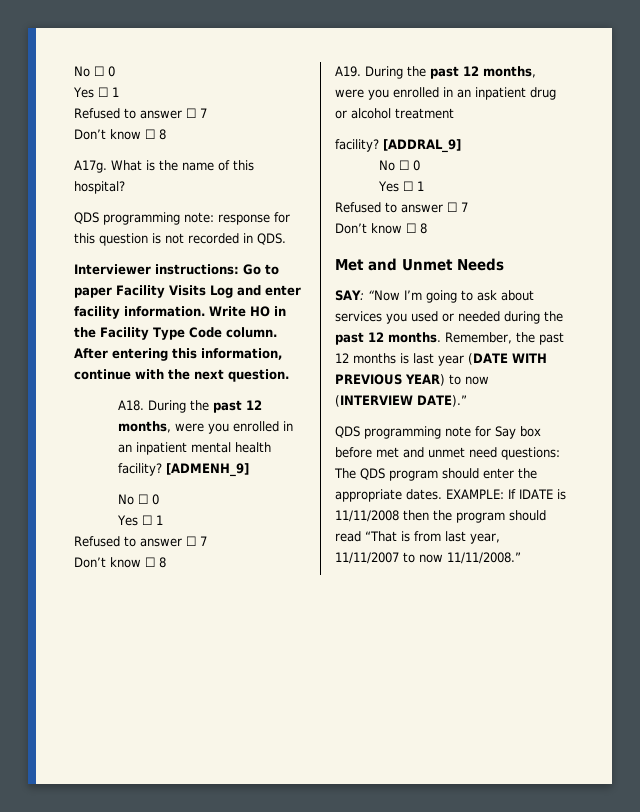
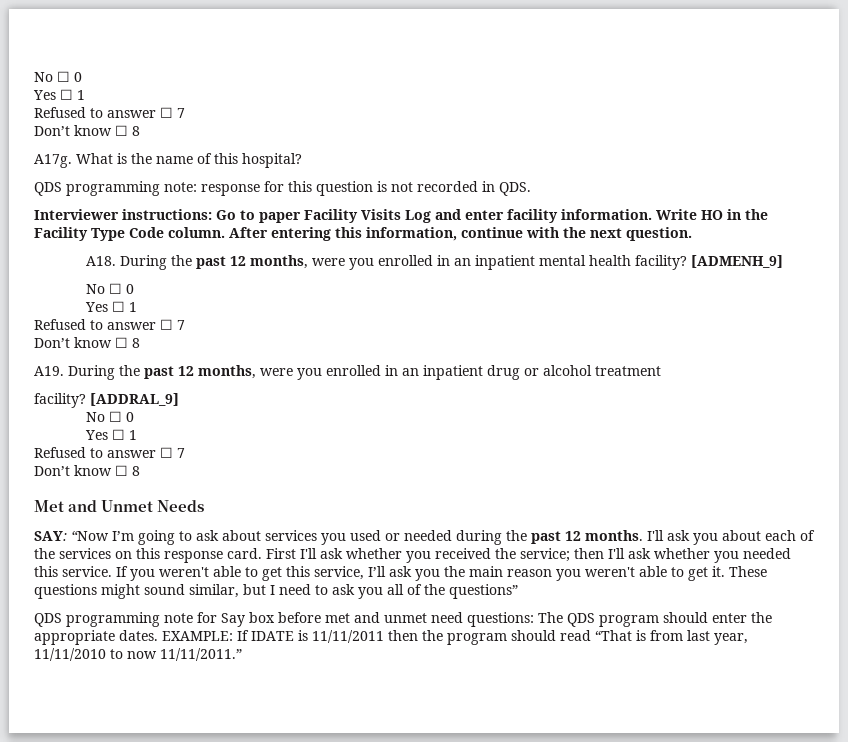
[445,332,564,345] [335,353,547,366] [335,374,489,386] [335,395,467,407] Remember, the past 12 months is last year (DATE WITH PREVIOUS YEAR) to now (INTERVIEW DATE).” -> [647,530,815,545] [34,548,791,563] [34,566,767,581] [34,584,518,599] I'll ask you about each of the services on this response card. First I'll ask whether you received the service; then I'll ask whether you needed this service. If you weren't able to get this service, I’ll ask you the main reason you weren't able to get it. These questions might sound similar, but I need to ask you all of the questions”
[335,510,399,522] 11/11/2008 -> [312,630,384,643] 11/11/2011
[335,552,521,564] 11/11/2007 to now 11/11/2008.” -> [34,648,242,661] 11/11/2010 to now 11/11/2011.”

